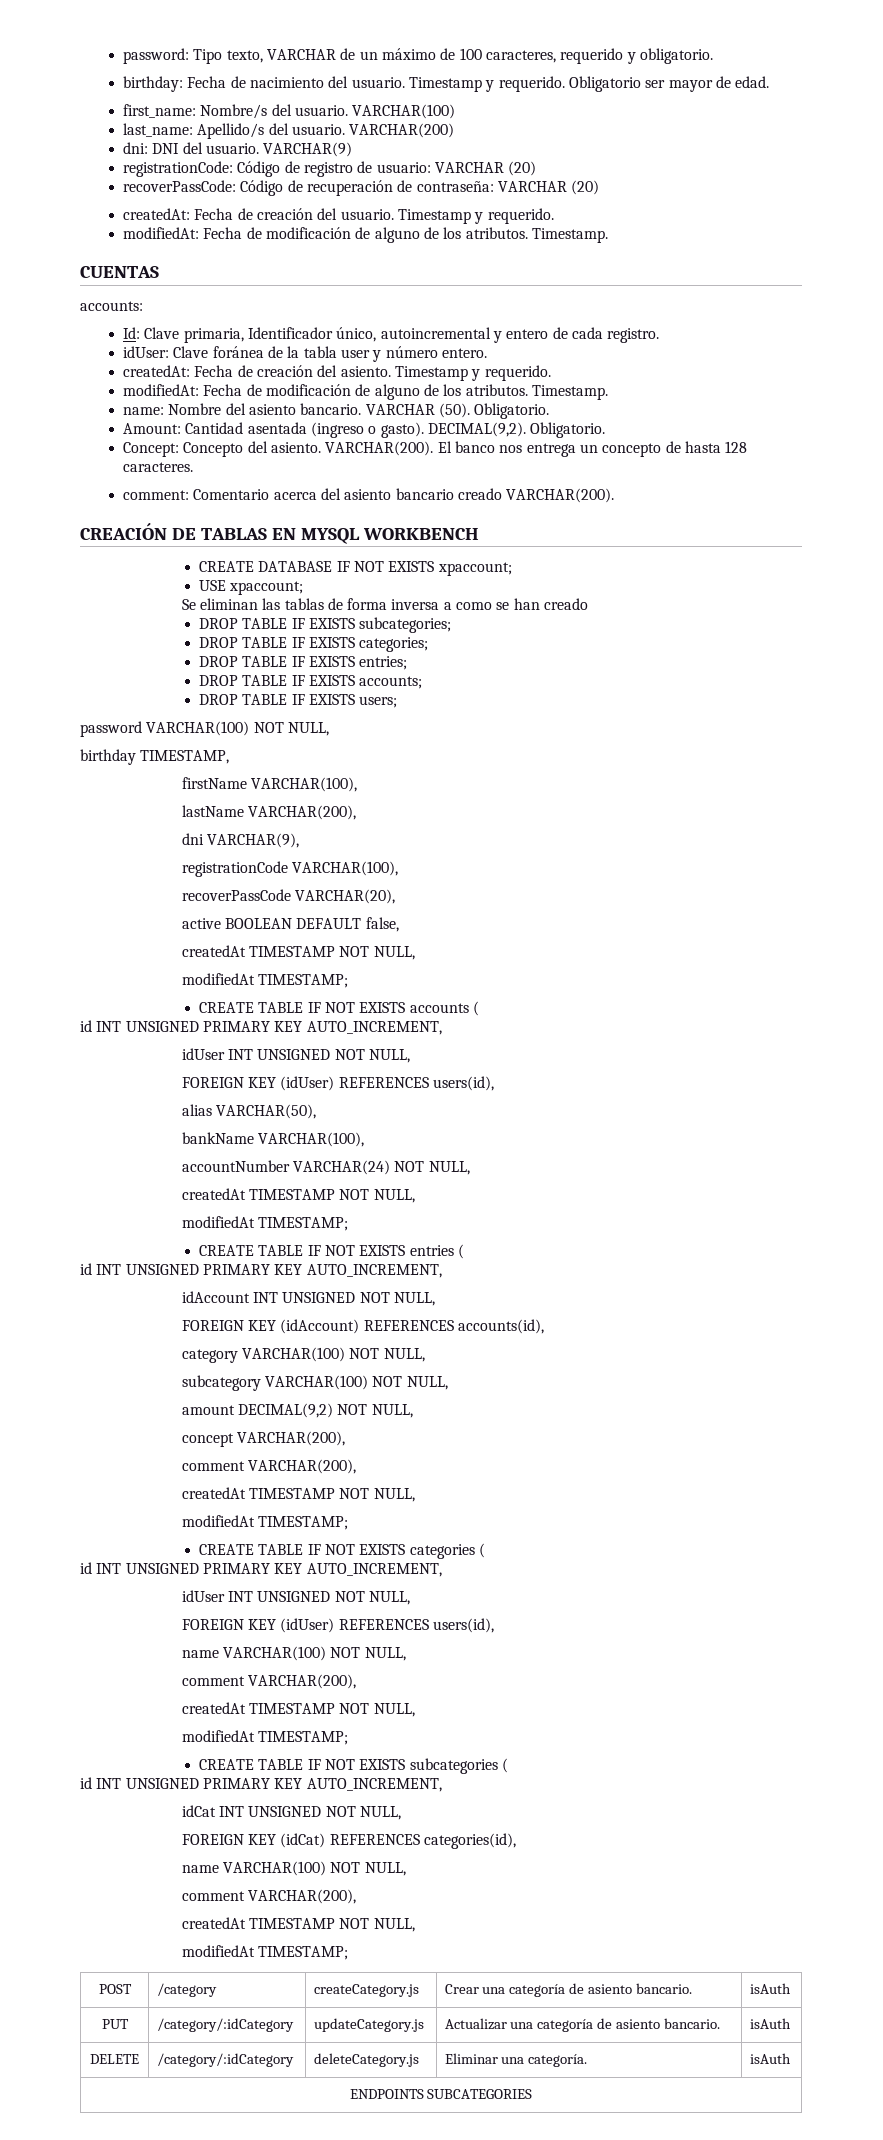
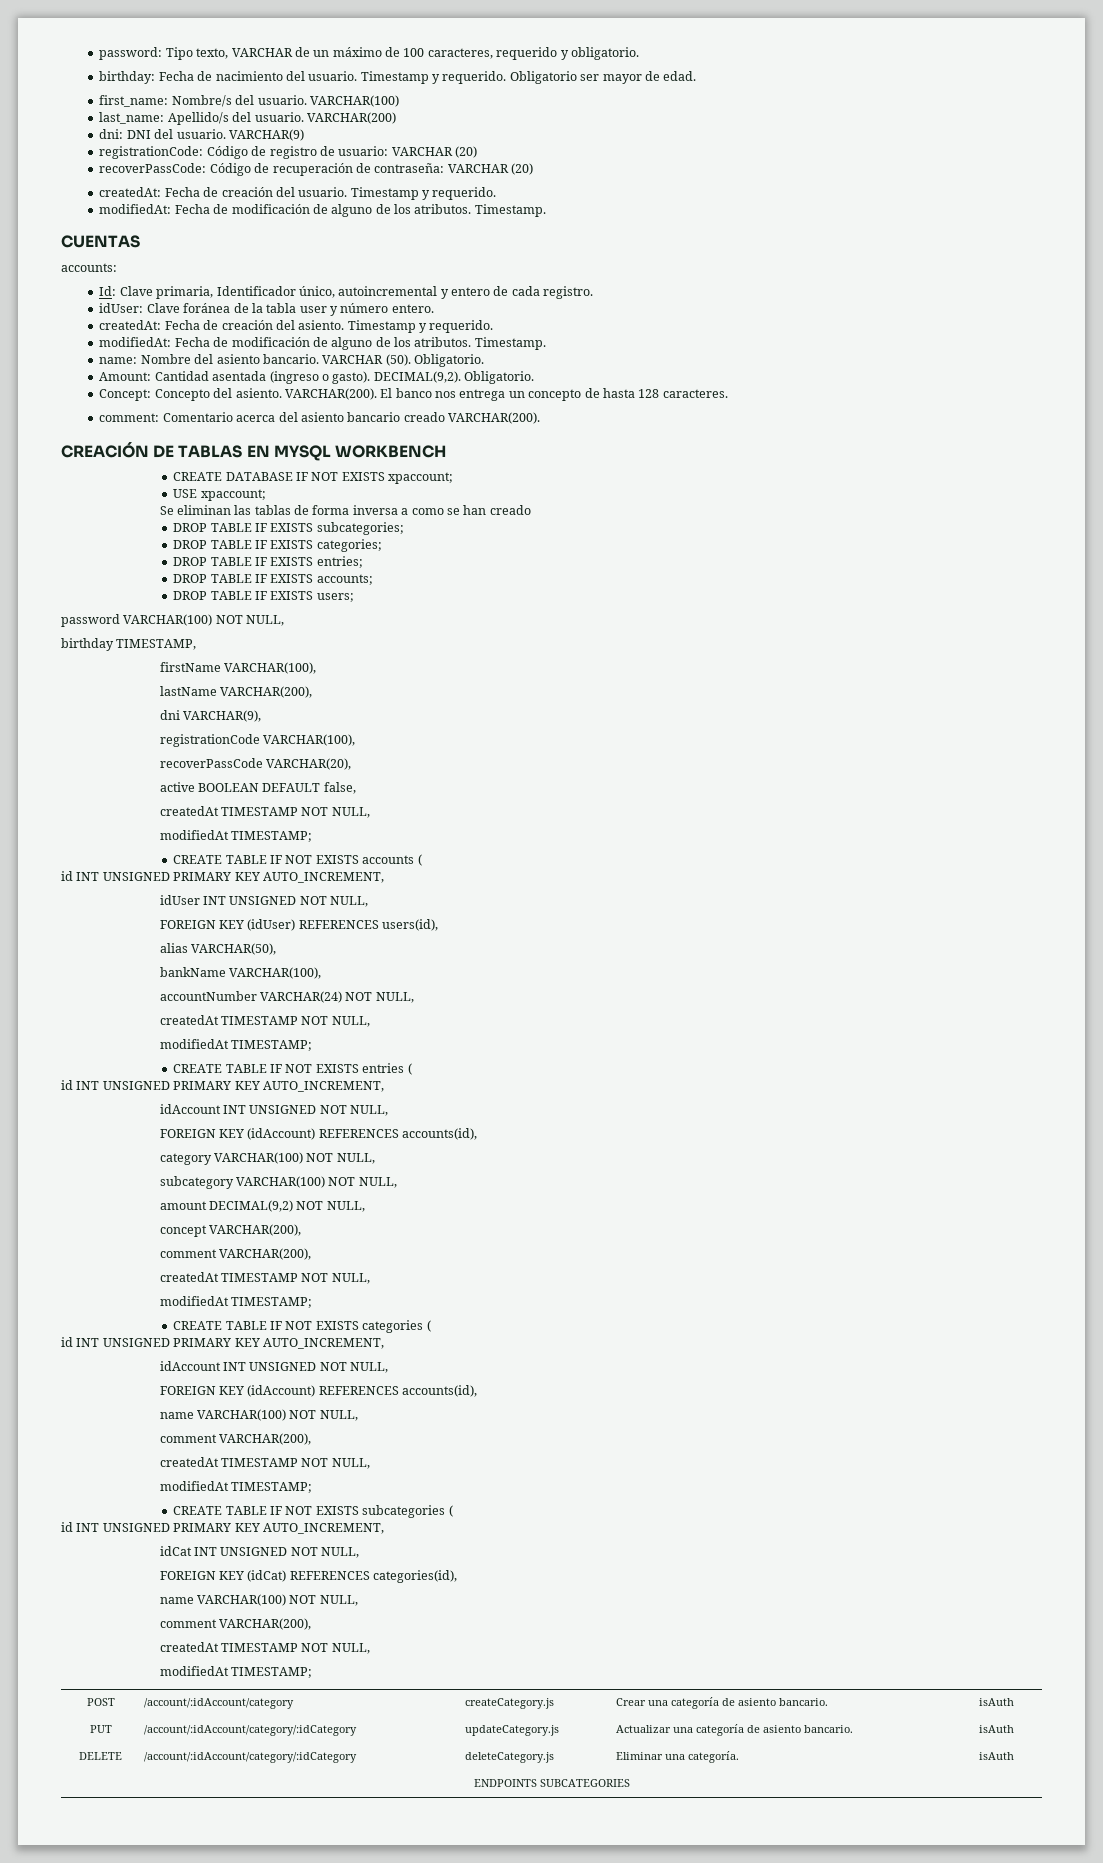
[181,1590,410,1605] [181,1618,494,1633] idUser INT UNSIGNED NOT NULL, // FOREIGN KEY (idUser) REFERENCES users(id), -> [159,1361,389,1373] [159,1385,478,1397] idAccount INT UNSIGNED NOT NULL, // FOREIGN KEY (idAccount) REFERENCES accounts(id),
[156,1983,217,1997] /category -> [144,1698,295,1709] /account/:idAccount/category
[156,2018,294,2032] /category/:idCategory -> [144,1725,358,1736] /account/:idAccount/category/:idCategory
[156,2053,294,2067] /category/:idCategory -> [144,1752,358,1763] /account/:idAccount/category/:idCategory

